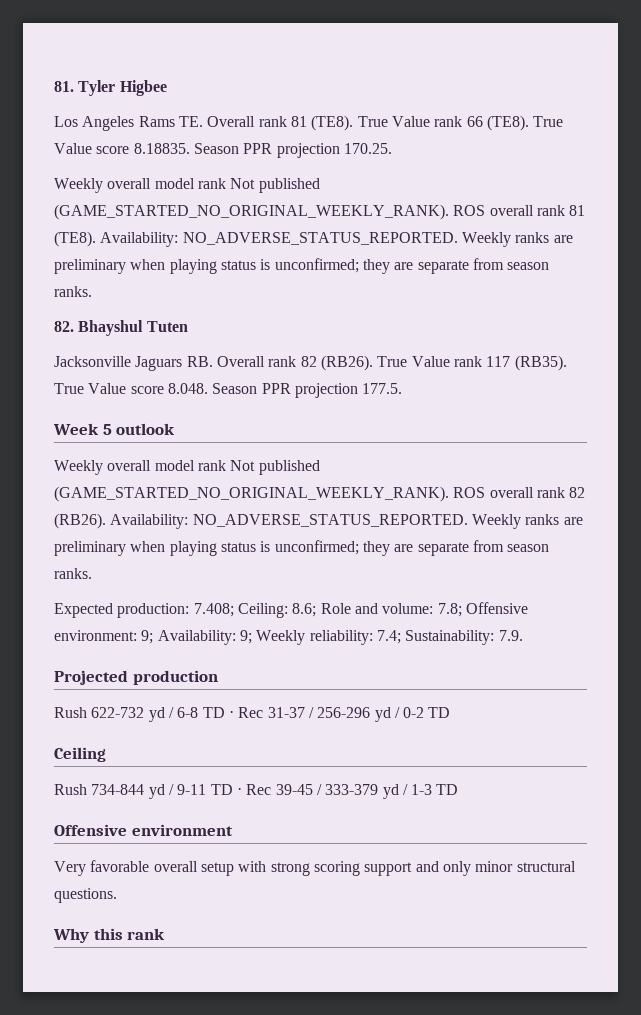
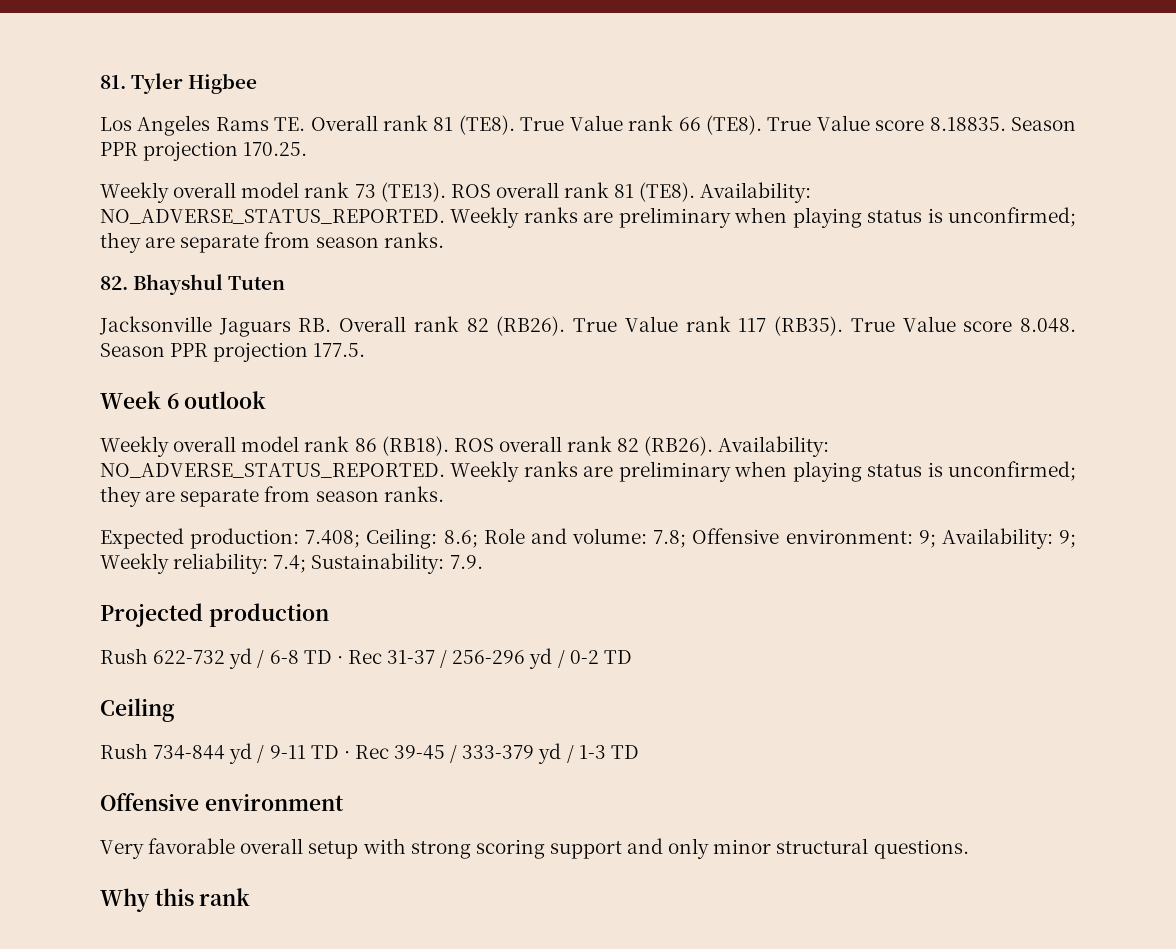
[230,178,320,193] [54,204,449,220] Not published (GAME_STARTED_NO_ORIGINAL_WEEKLY_RANK). -> [354,182,446,202] 73 (TE13).
[102,424,112,435] 5 -> [166,393,179,409] 6
[230,460,320,475] [54,486,449,502] Not published (GAME_STARTED_NO_ORIGINAL_WEEKLY_RANK). -> [354,436,449,456] 86 (RB18).

